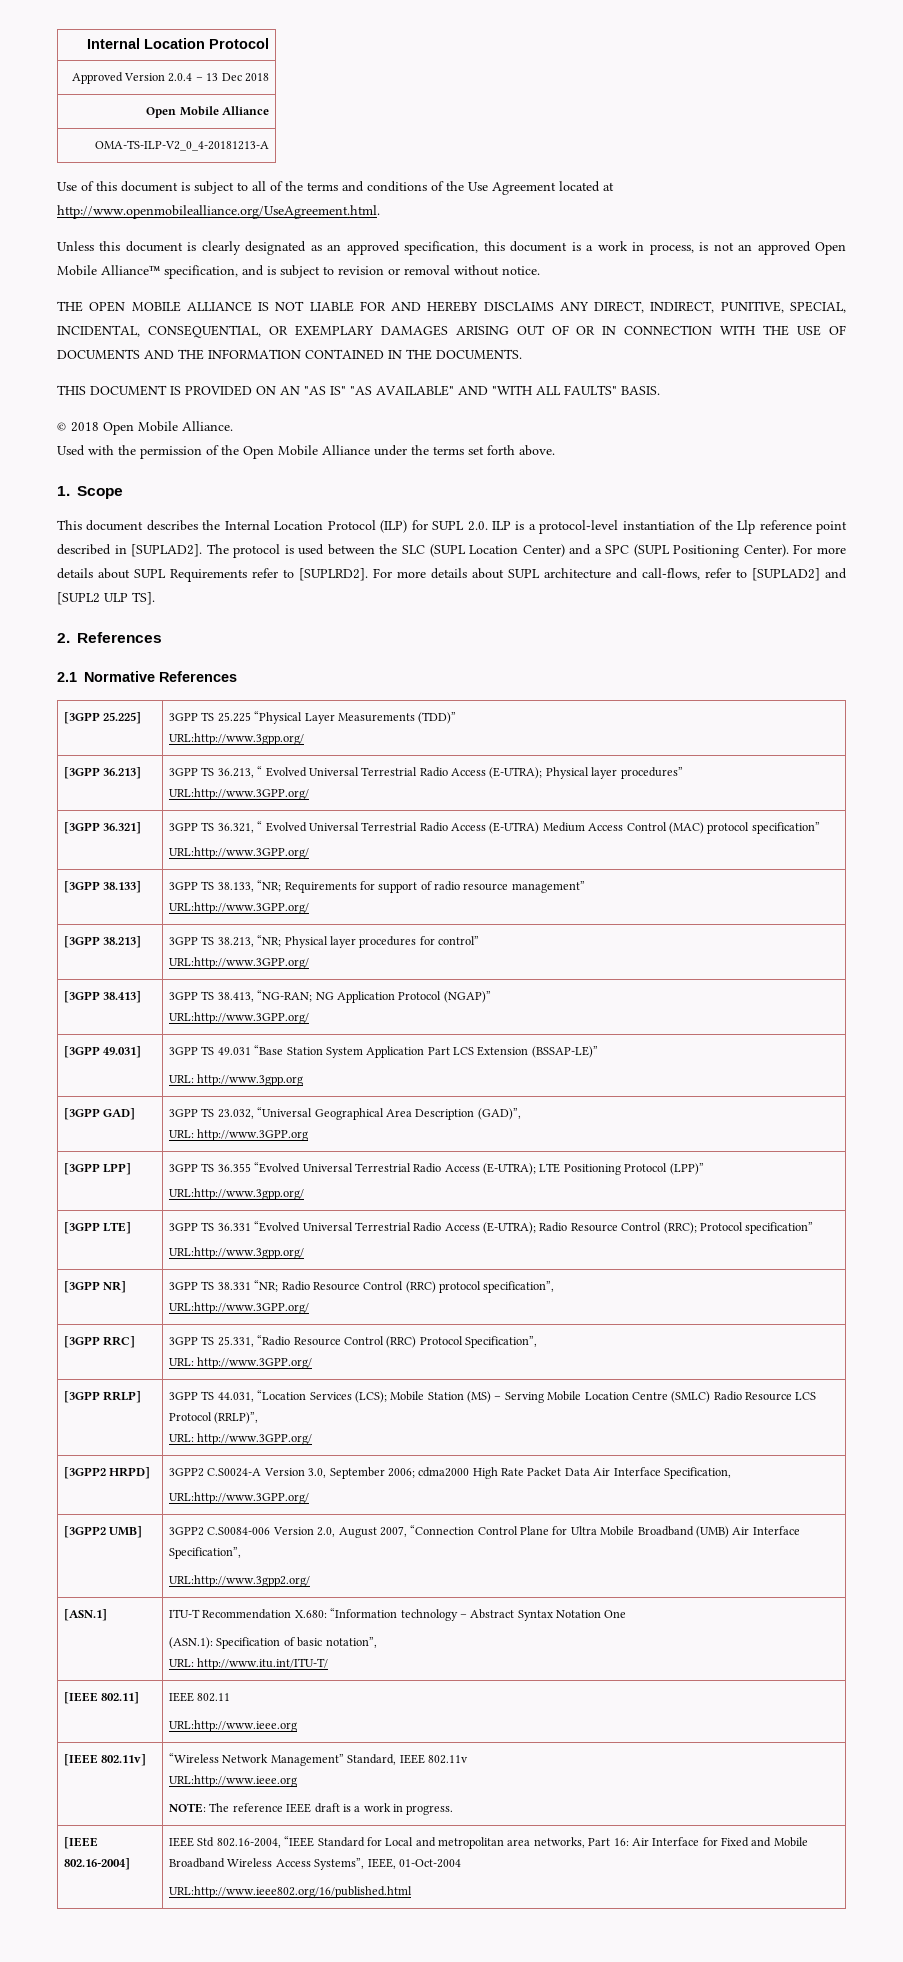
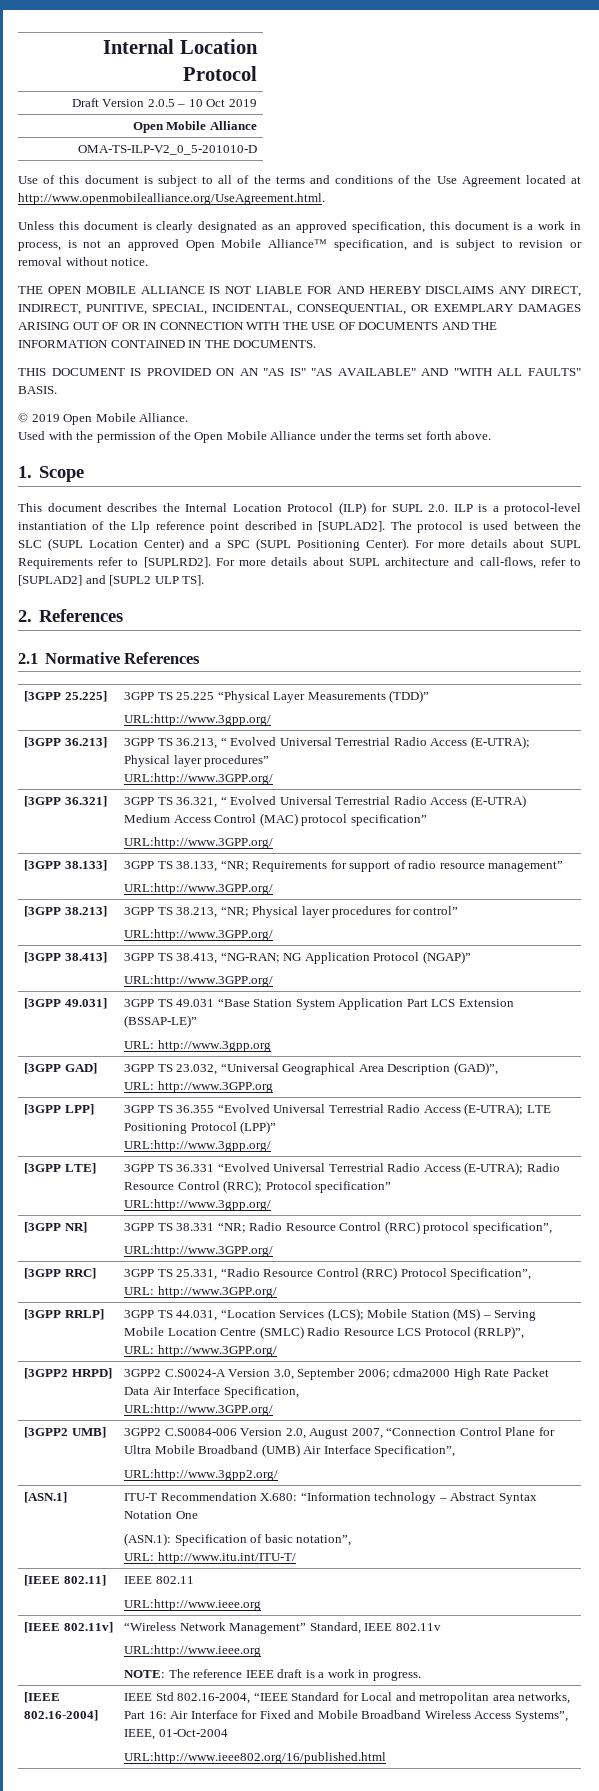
[71,72,269,84] Approved Version 2.0.4 – 13 Dec 2018 -> [71,98,257,107] Draft Version 2.0.5 – 10 Oct 2019
[94,140,269,151] OMA-TS-ILP-V2_0_4-20181213-A -> [77,145,257,155] OMA-TS-ILP-V2_0_5-201010-D
[71,422,99,432] 2018 -> [31,414,60,422] 2019

